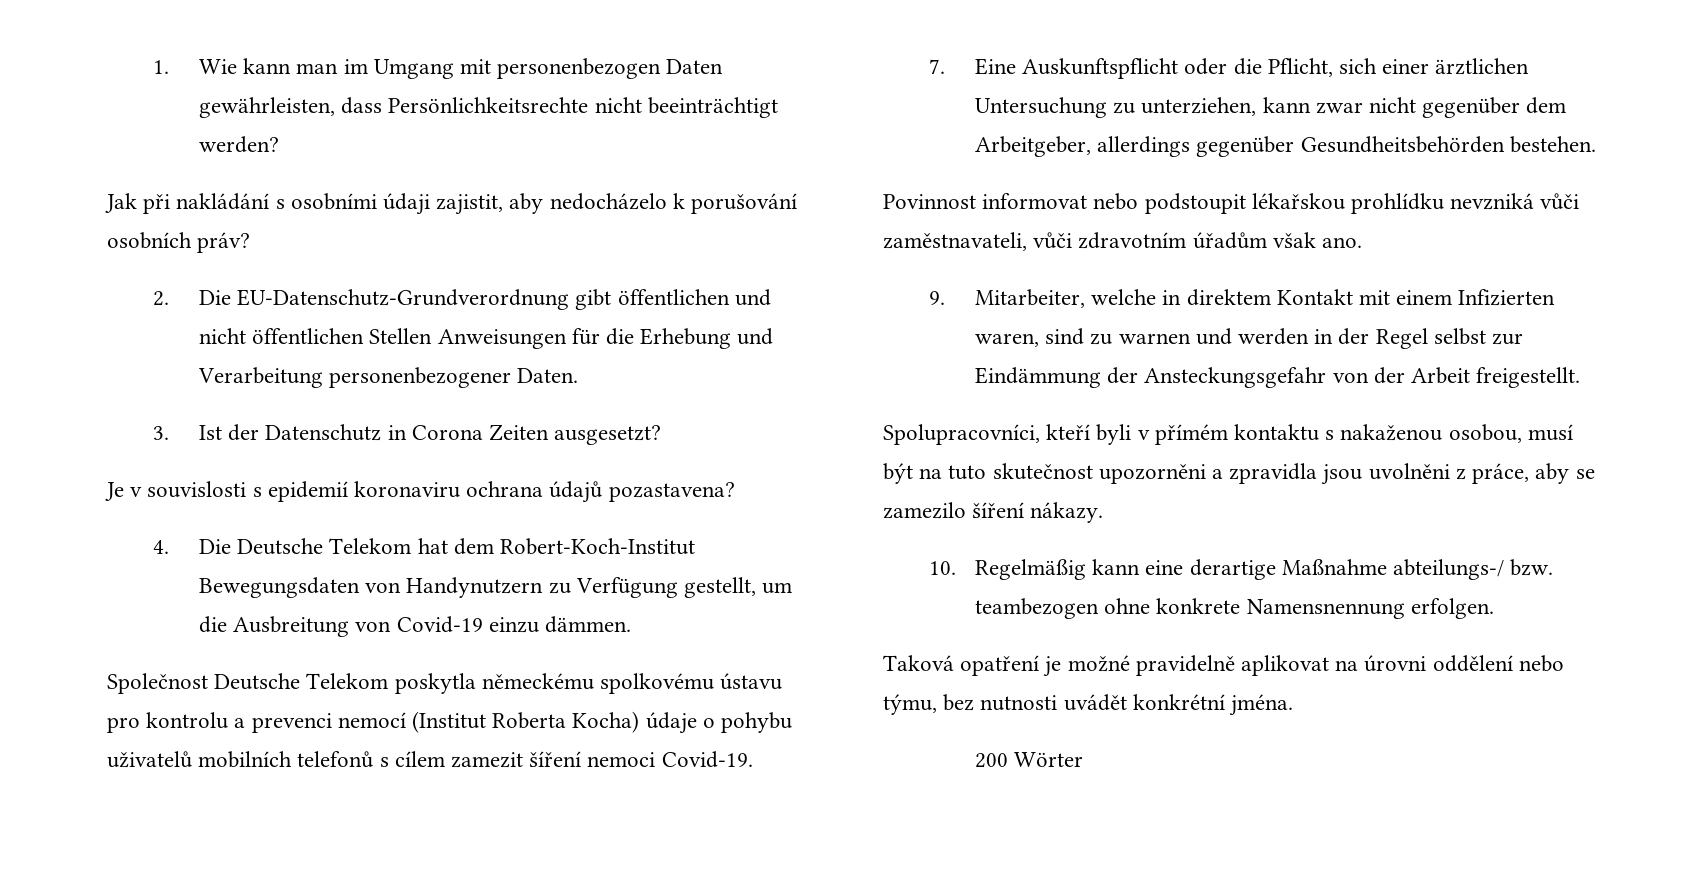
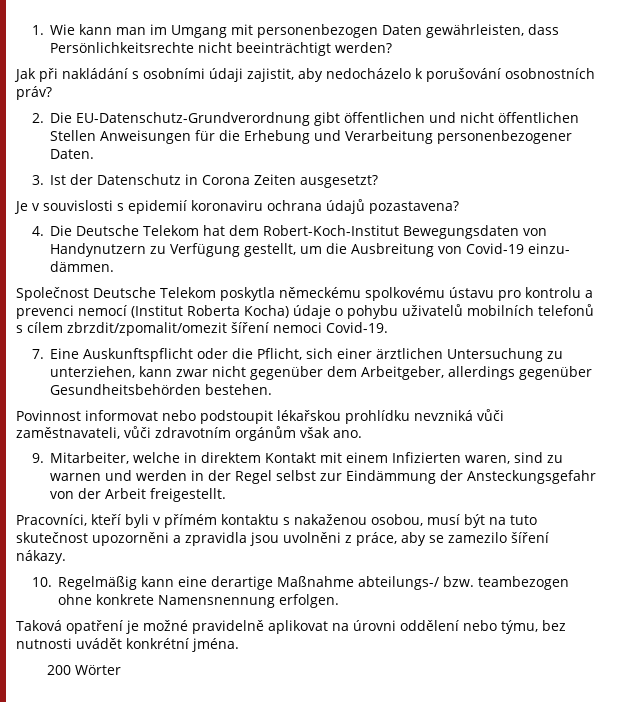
[107,232,192,249] osobních -> [505,68,595,79] osobnostních
[488,617,539,633] einzu -> [528,243,571,254] einzu-
[451,752,524,768] zamezit -> [67,322,227,336] zbrzdit/zpomalit/omezit
[1192,232,1267,249] úřadům -> [235,426,296,441] orgánům
[883,424,1040,445] Spolupracovníci, -> [16,514,87,526] Pracovníci,

